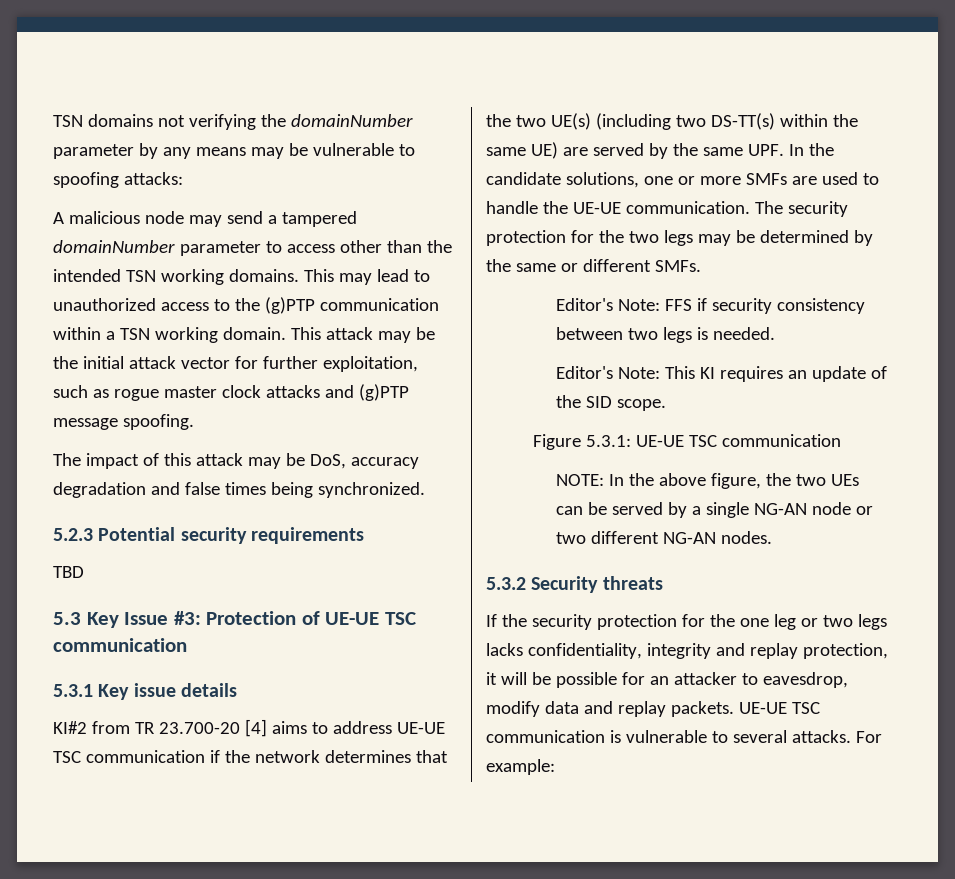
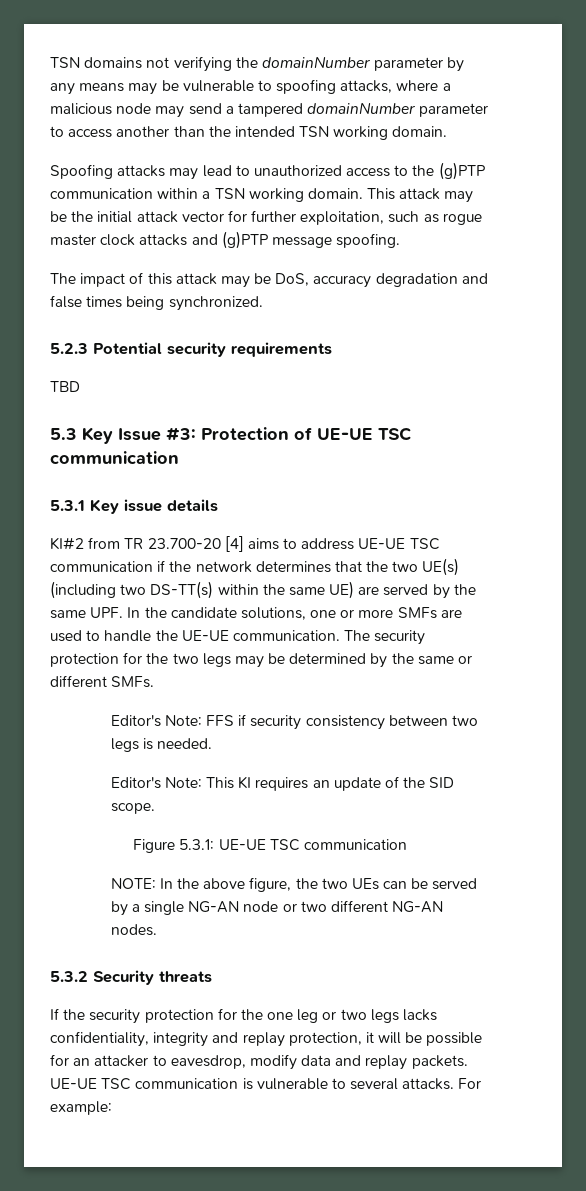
[123,172,183,185] [53,212,64,224] attacks: // A -> [340,80,451,93] attacks, where a
[339,240,382,253] other -> [116,126,170,137] another
[228,269,334,282] domains. This -> [392,126,448,137] [50,164,166,179] domain. // Spoofing attacks

